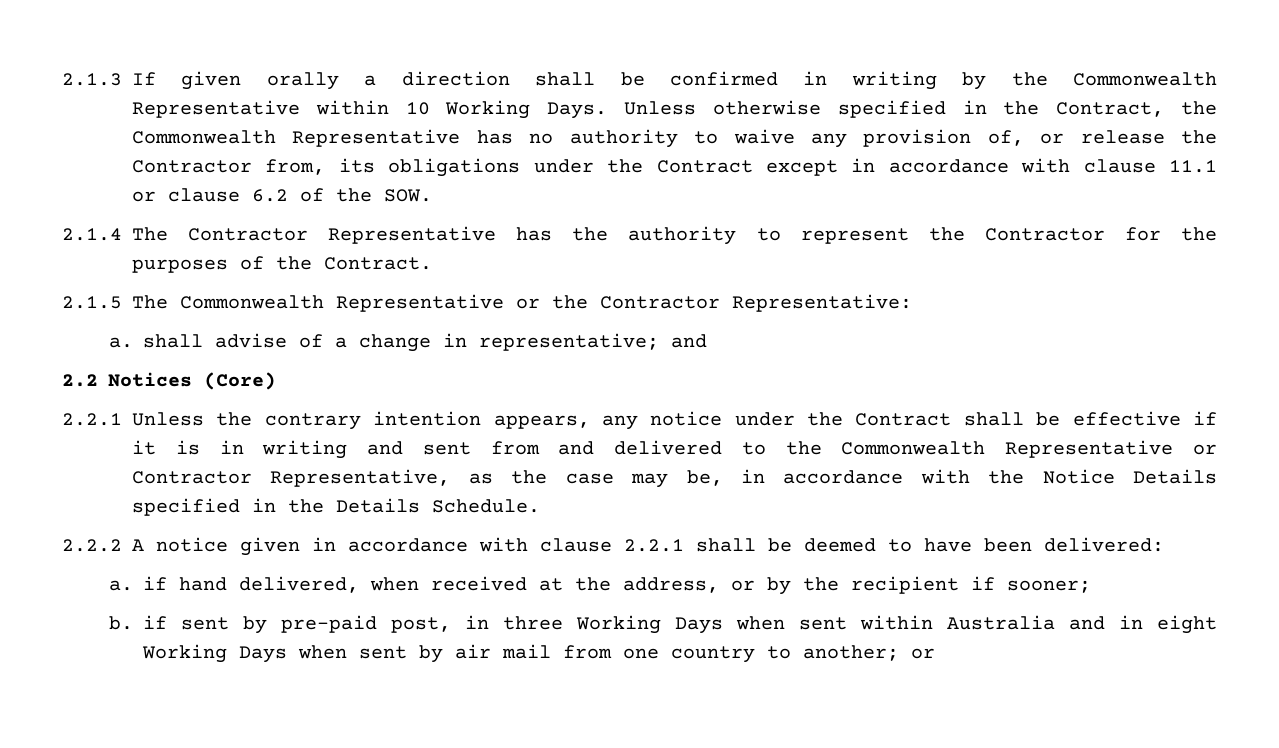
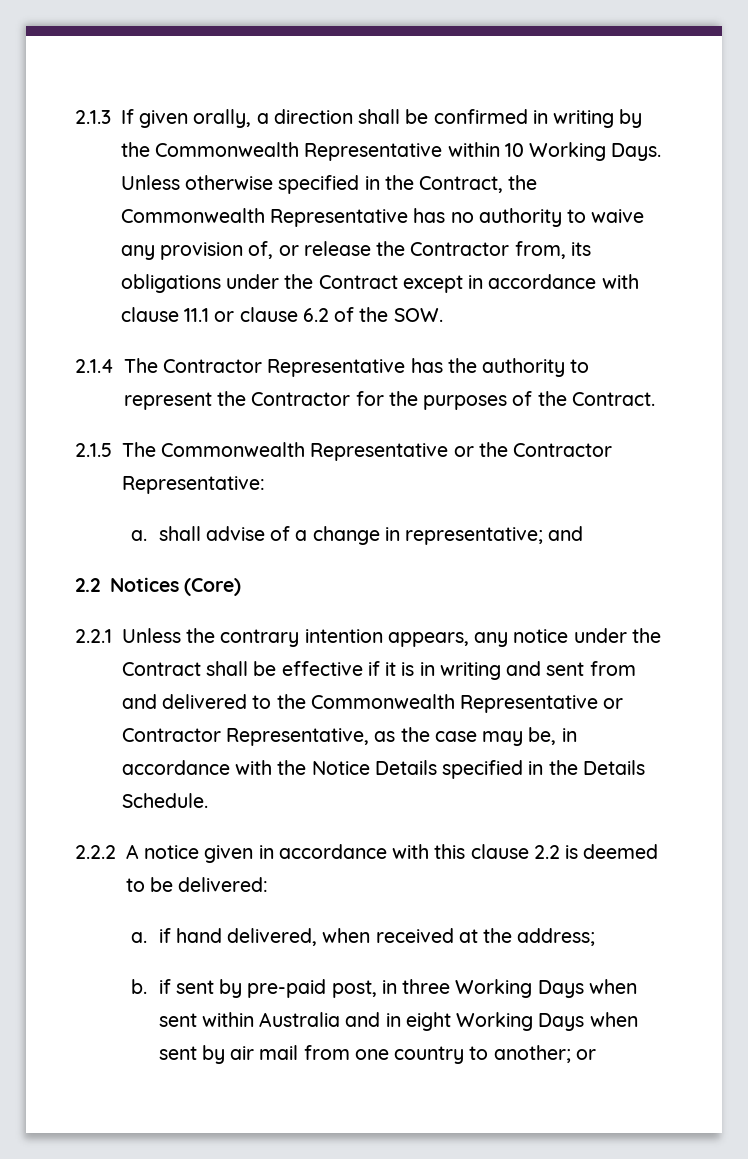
[266,72,339,90] orally -> [193,109,252,128] orally,
[540,538,1032,552] clause 2.2.1 shall be deemed to have been -> [434,844,659,859] [125,877,174,892] this clause 2.2 is deemed to be
[622,576,1091,595] address, or by the recipient if sooner; -> [517,928,596,946] address;

